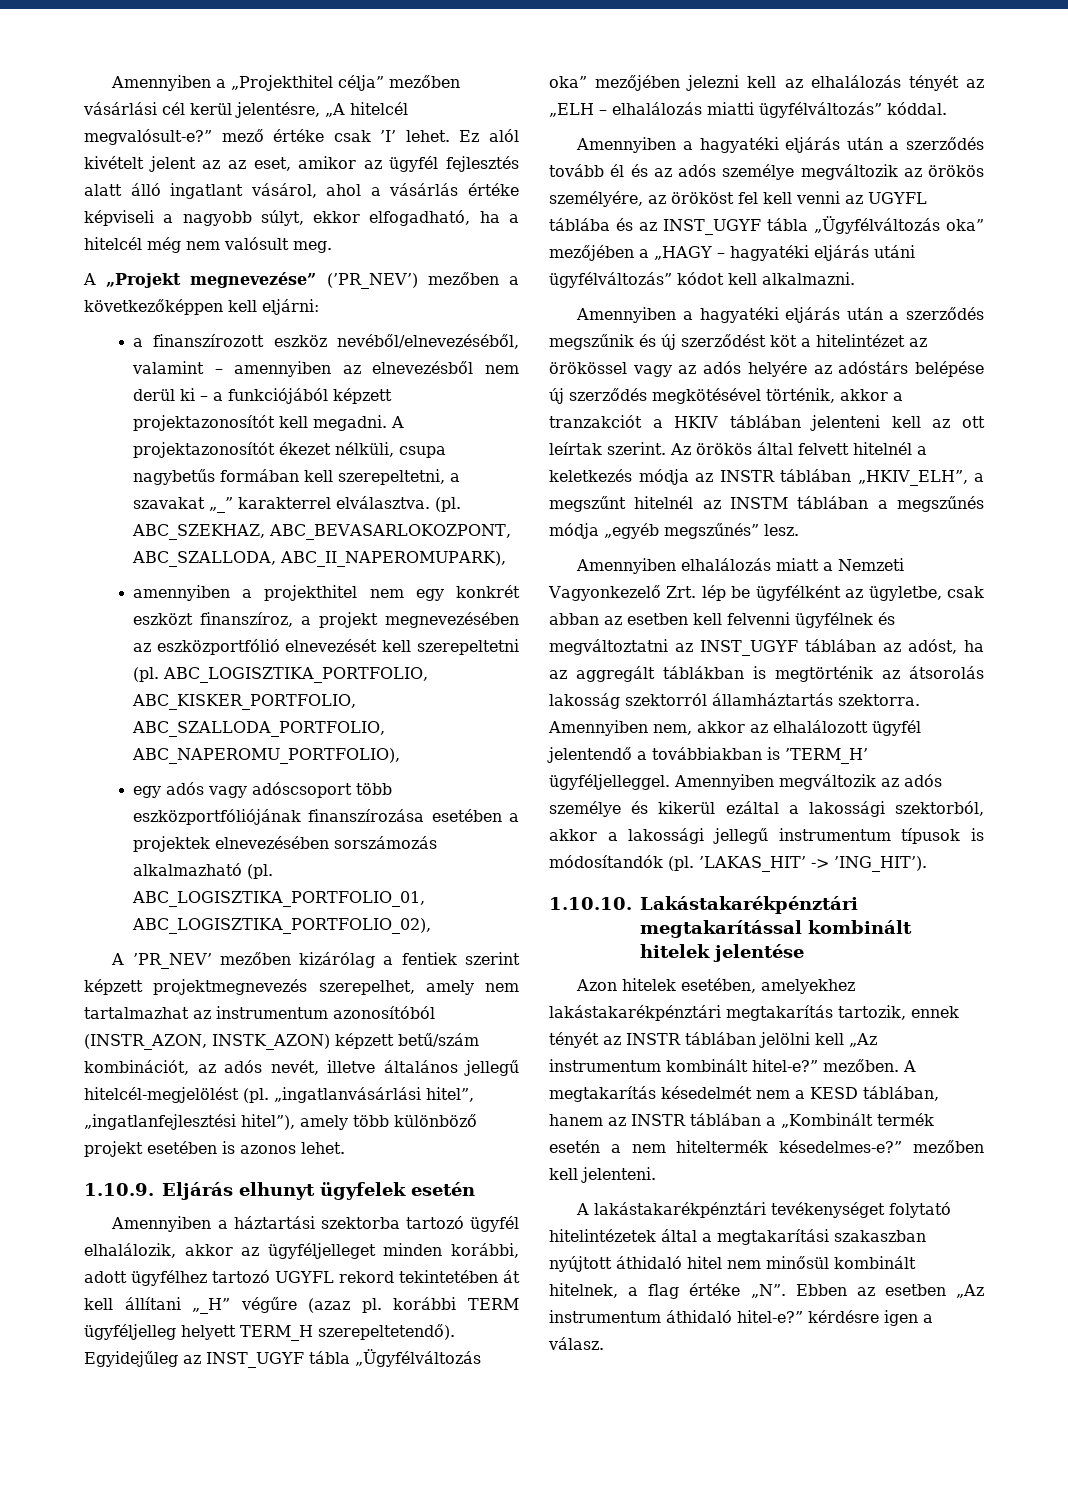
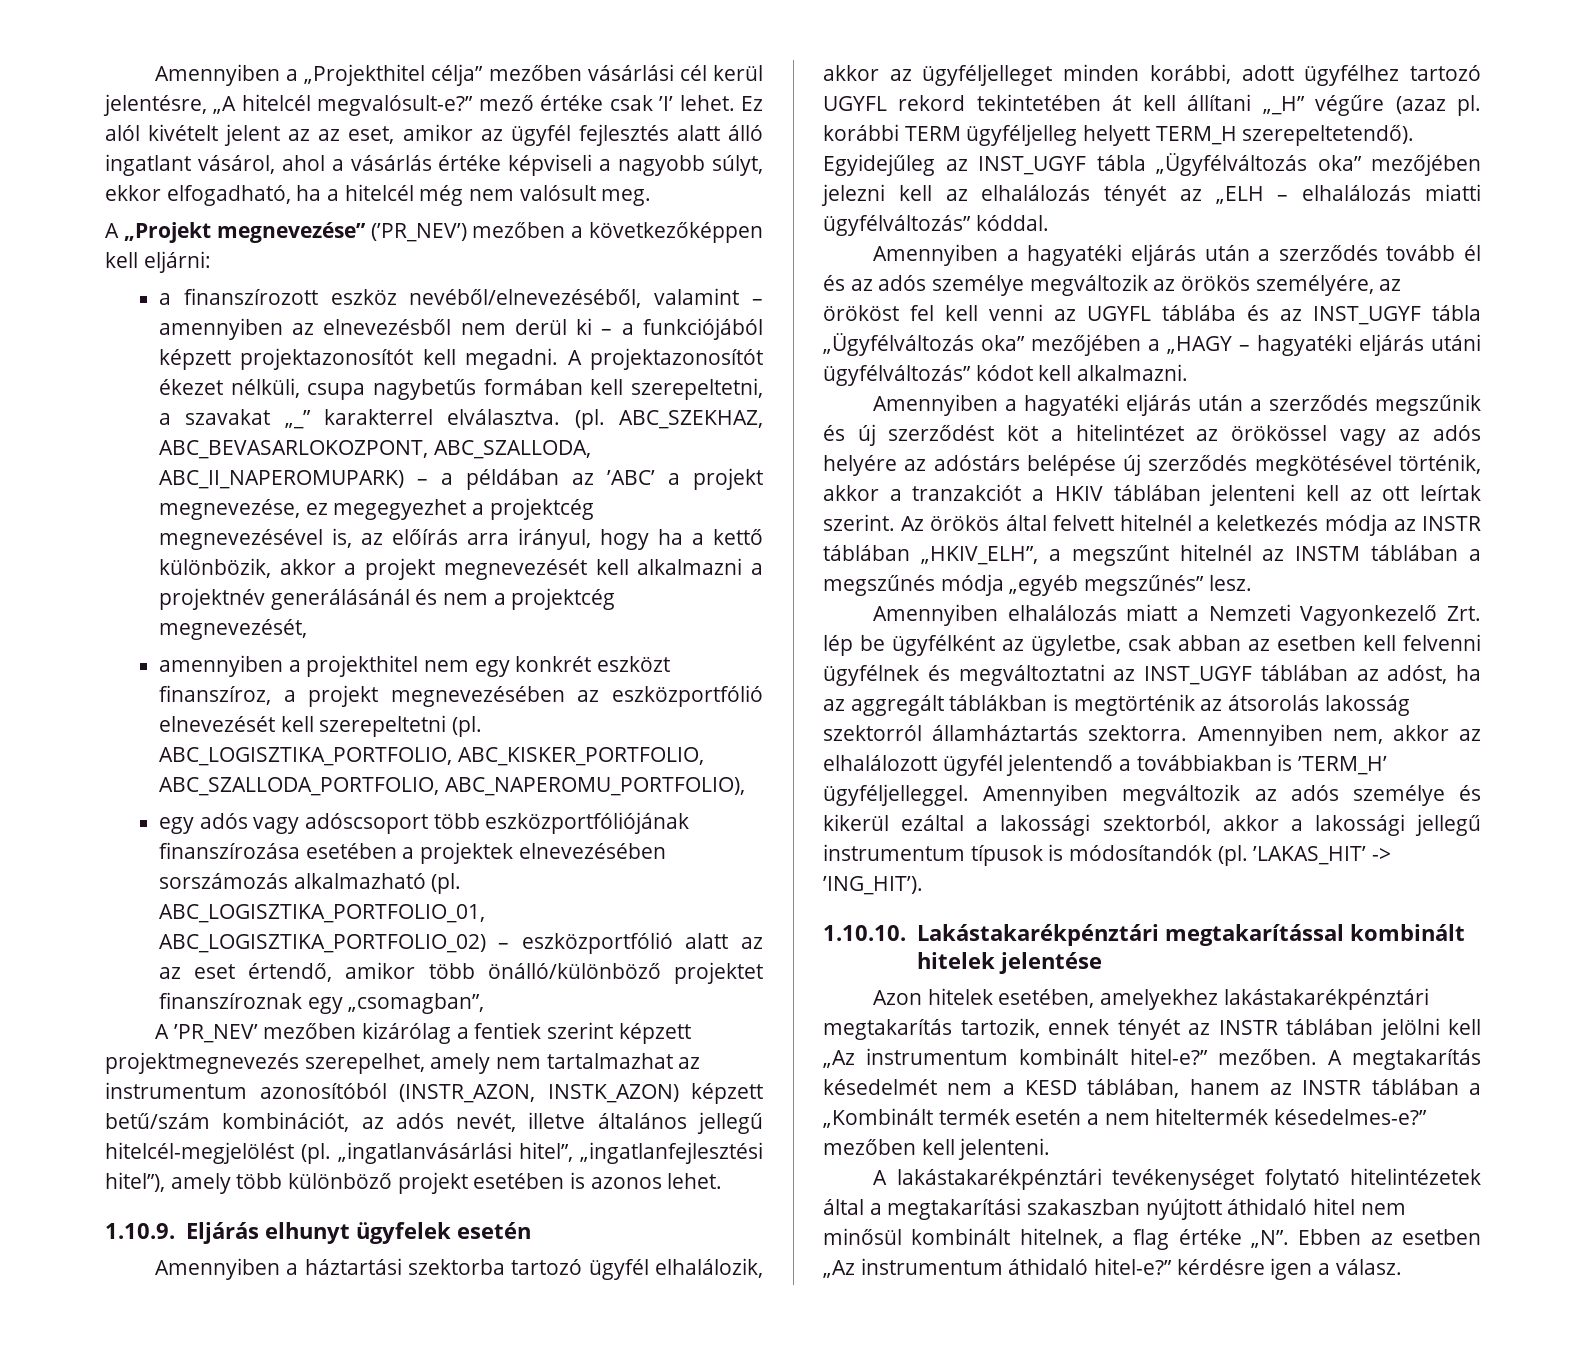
[279,551,506,567] ABC_II_NAPEROMUPARK), -> [158,468,763,490] [158,498,594,520] [158,528,763,550] [158,558,763,580] [158,588,616,610] [158,619,307,640] ABC_II_NAPEROMUPARK) – a példában az ’ABC’ a projekt megnevezése, ez megegyezhet a projektcég megnevezésével is, az előírás arra irányul, hogy ha a kettő különbözik, akkor a projekt megnevezését kell alkalmazni a projektnév generálásánál és nem a projektcég megnevezését,
[131,918,431,934] ABC_LOGISZTIKA_PORTFOLIO_02), -> [158,932,763,954] [158,962,763,984] [158,992,485,1014] ABC_LOGISZTIKA_PORTFOLIO_02) – eszközportfólió alatt az az eset értendő, amikor több önálló/különböző projektet finanszíroznak egy „csomagban”,

